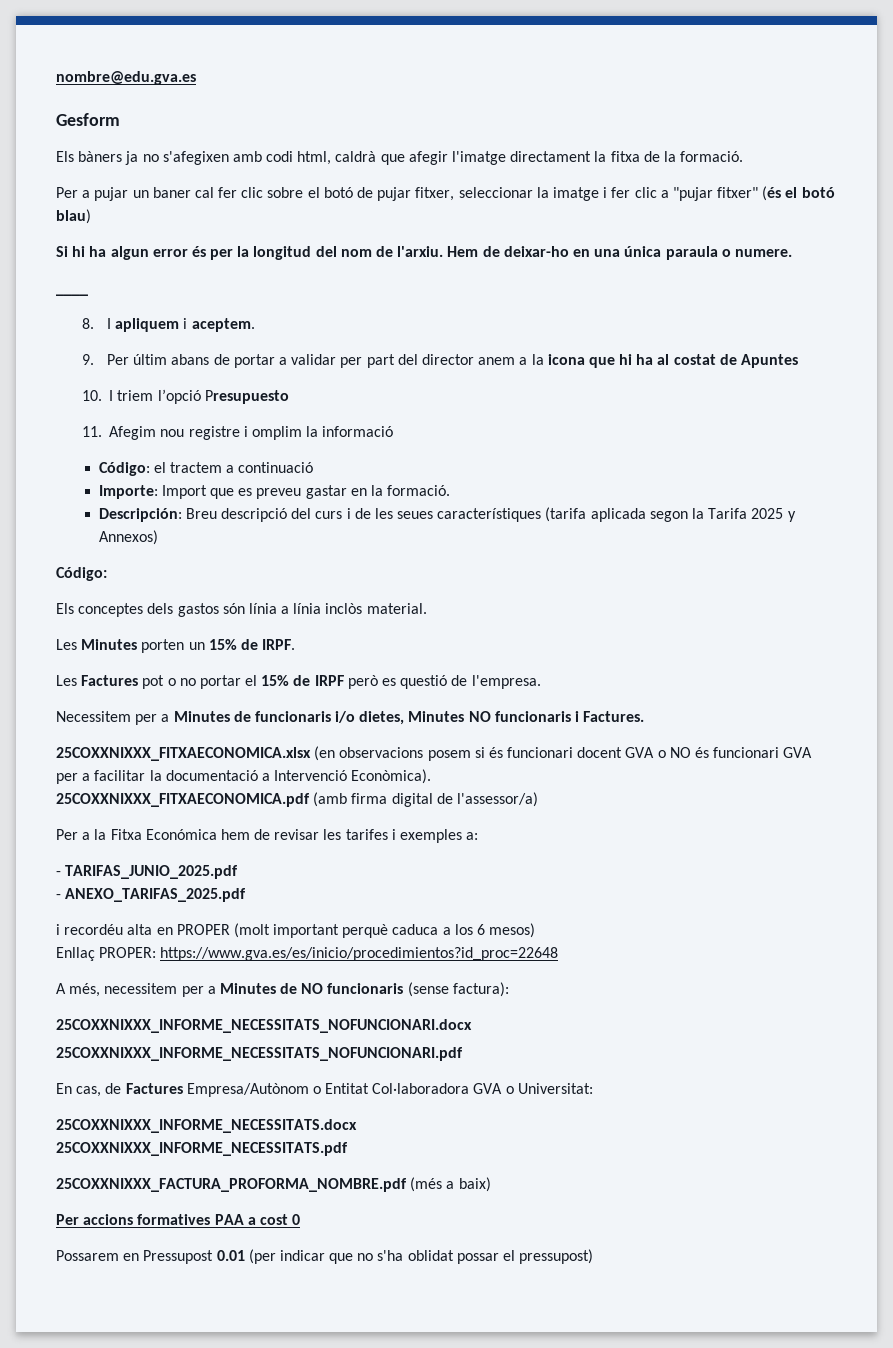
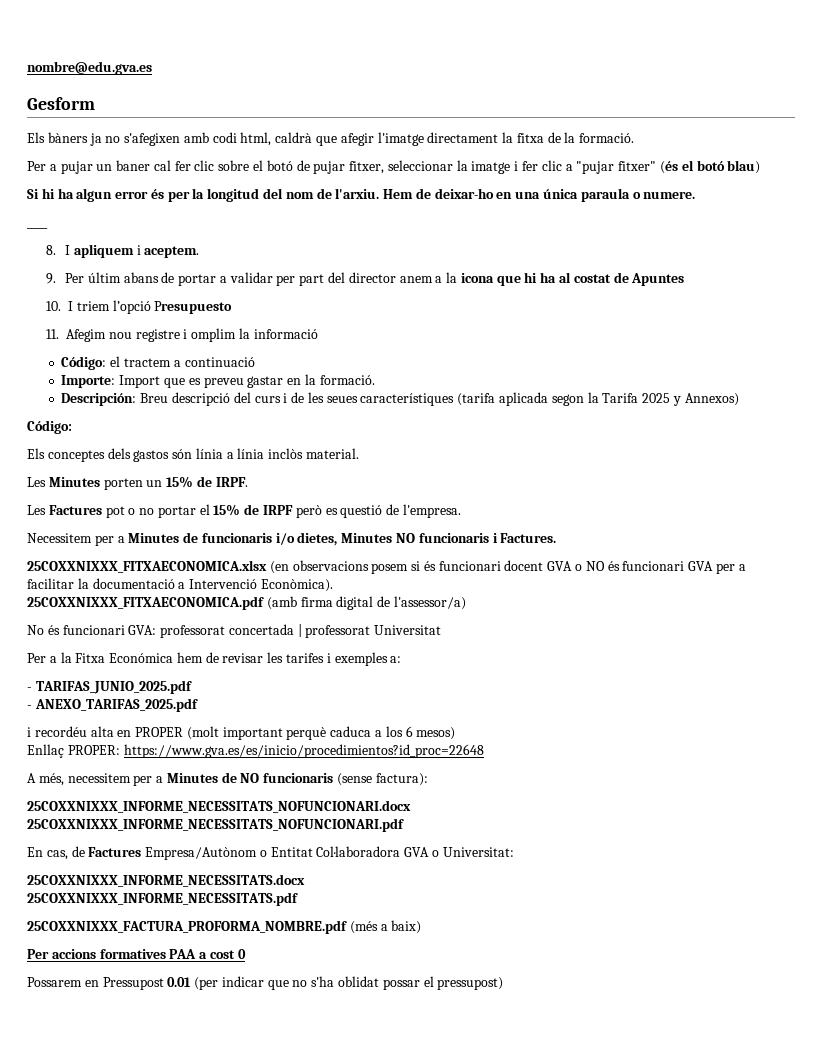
(538, 799) none -> [27,624,442,638] // No és funcionari GVA: professorat concertada | professorat Universitat

